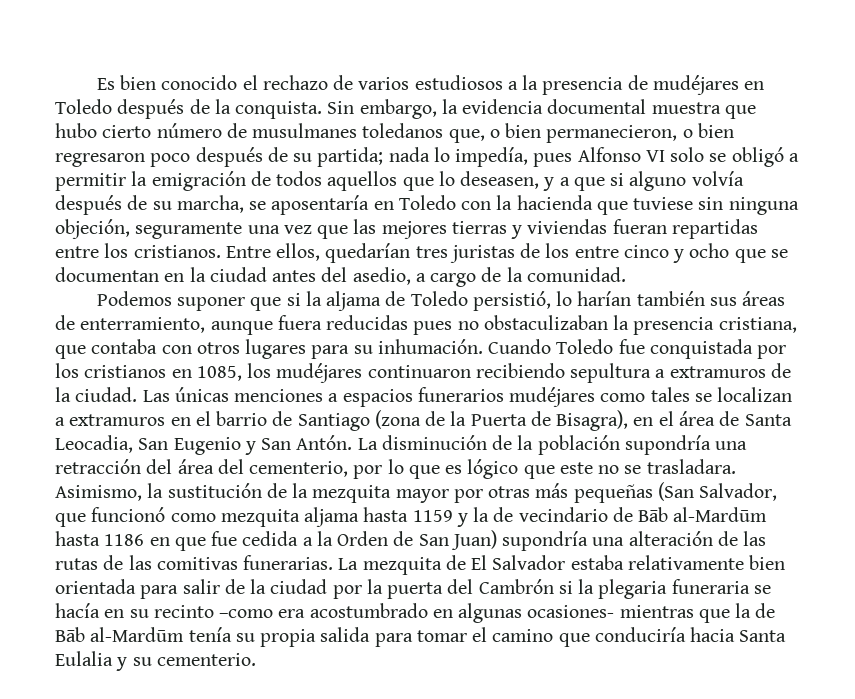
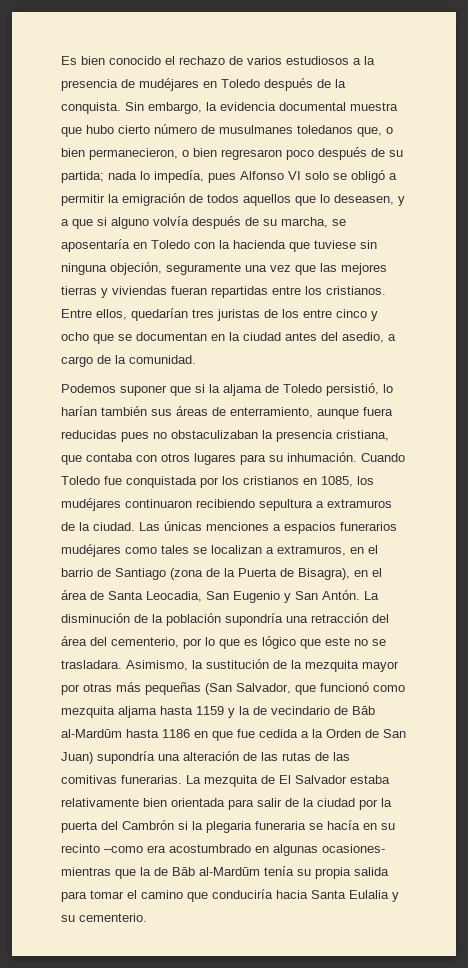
[69,414,166,426] extramuros -> [277,545,346,556] extramuros,

